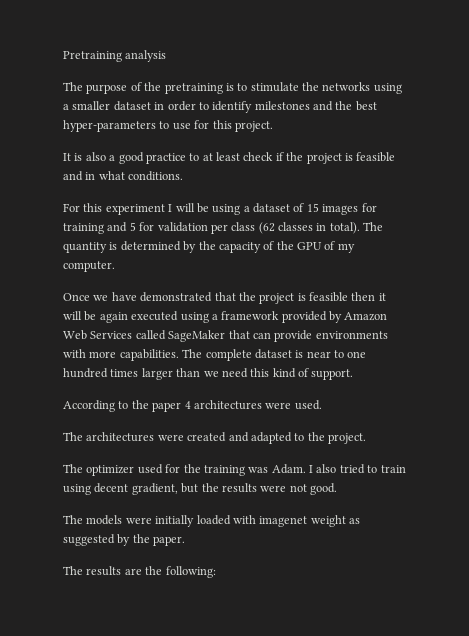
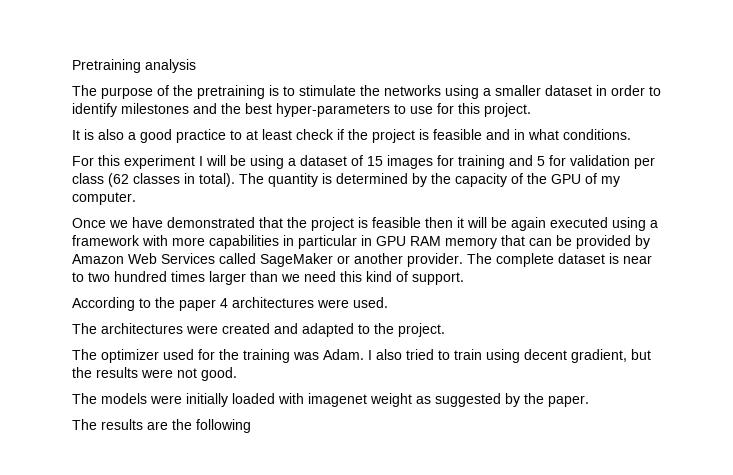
(280, 315) none -> [142,235,572,249] with more capabilities in particular in GPU RAM memory that can be
[228,330,388,342] [63,349,179,361] that can provide environments with more capabilities. -> [337,253,463,267] or another provider.
[347,351,367,358] one -> [88,272,110,282] two
[165,566,216,578] following: -> [196,419,251,433] following

